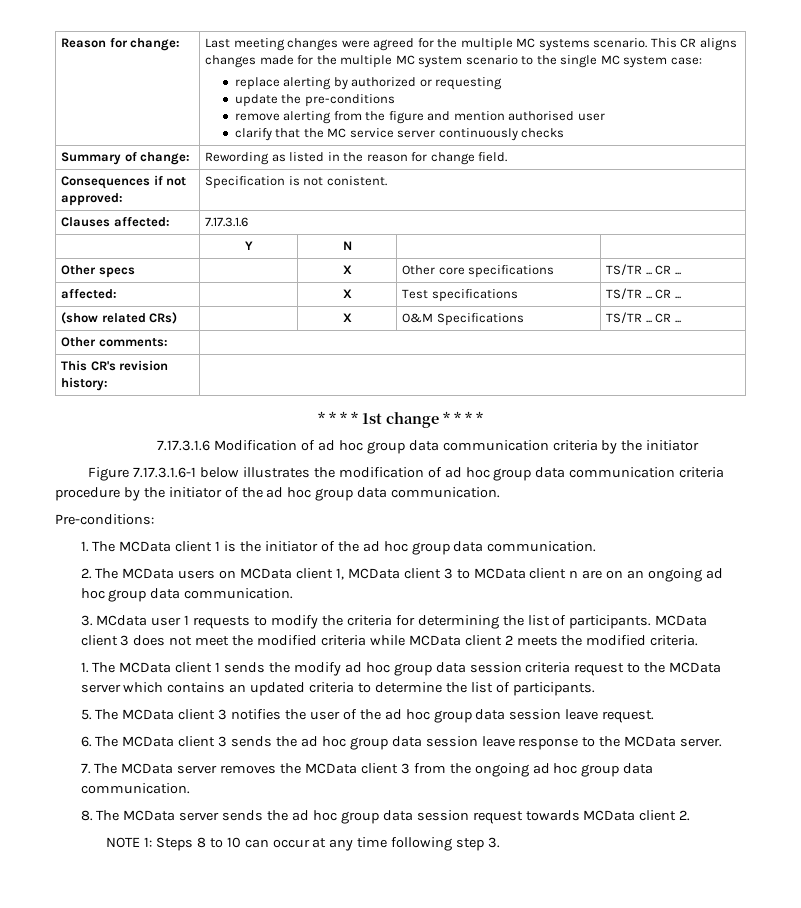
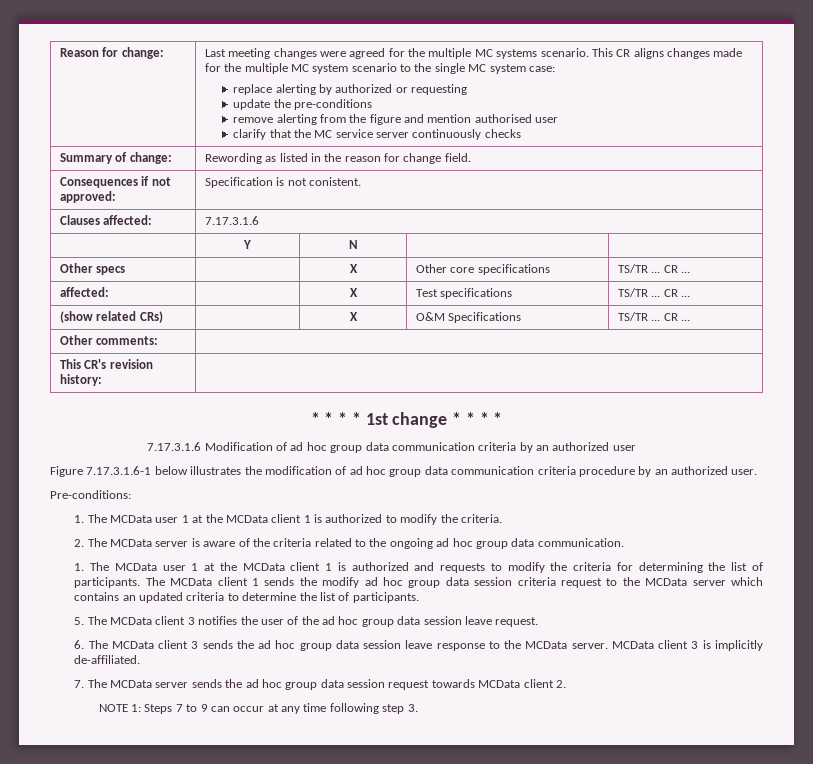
[621,440,700,451] the initiator -> [535,442,636,451] an authorized user
[143,487,501,501] [55,514,154,525] [80,541,597,555] [80,568,723,582] [80,588,294,602] [80,615,190,626] the initiator of the ad hoc group data communication. // Pre-conditions: // 1. The MCData client 1 is the initiator of the ad hoc group data communication. // 2. The MCData users on MCData client 1, MCData client 3 to MCData client n are on an ongoing ad hoc group data communication. // 3. MCdata user 1 -> [654,466,758,475] [50,490,131,499] [74,514,502,525] [74,538,624,549] [74,562,435,571] an authorized user. // Pre-conditions: // 1. The MCData user 1 at the MCData client 1 is authorized to modify the criteria. // 2. The MCData server is aware of the criteria related to the ongoing ad hoc group data communication. // 1. The MCData user 1 at the MCData client 1 is authorized and
[655,615,708,626] [80,635,699,646] [80,662,89,673] MCData client 3 does not meet the modified criteria while MCData client 2 meets the modified criteria. // 1. -> (141, 582) none
[80,763,654,777] [80,783,190,794] [80,810,93,821] // 7. The MCData server removes the MCData client 3 from the ongoing ad hoc group data communication. // 8. -> [611,640,764,651] [74,655,141,664] [74,680,85,688] MCData client 3 is implicitly de-affiliated. // 7.
[196,837,241,848] 8 to 10 -> [175,704,208,712] 7 to 9

